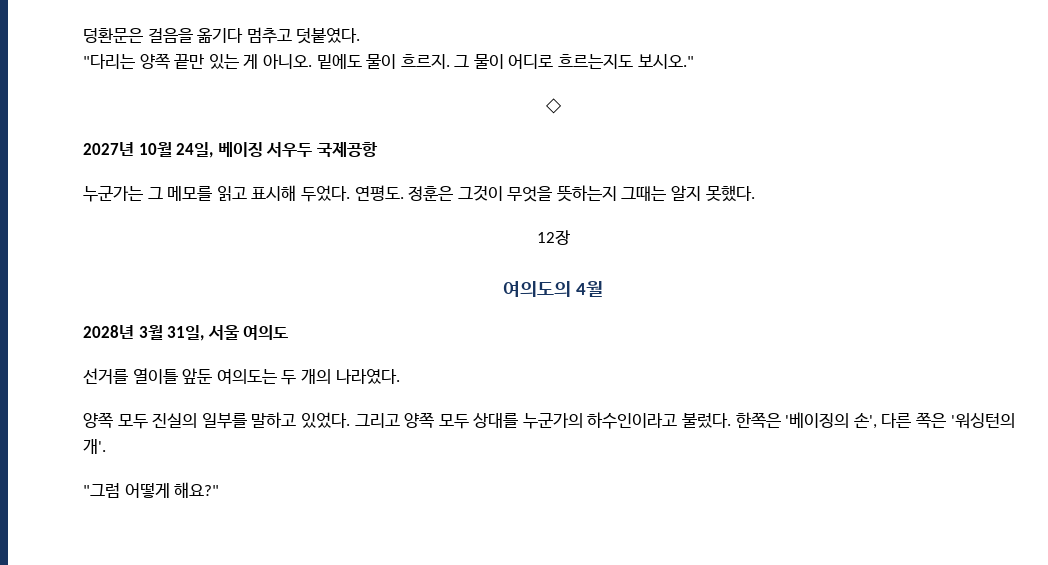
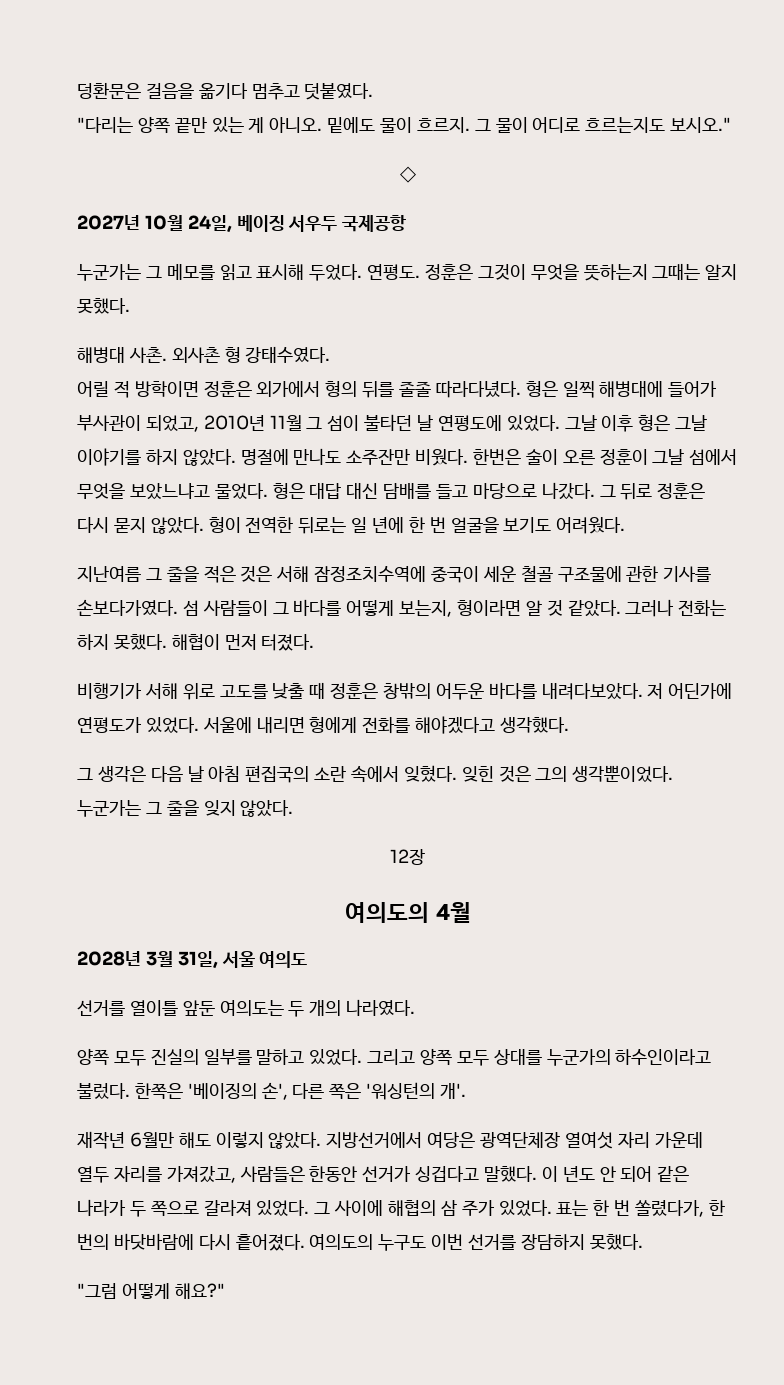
(755, 193) none -> [77,346,331,363] [77,381,718,398] [77,414,708,432] [77,448,738,466] [77,482,706,500] [77,517,626,534] [77,566,712,583] [77,599,727,617] [77,633,315,651] [77,682,733,700] [77,716,570,734] [77,765,674,783] [77,800,294,817] // 해병대 사촌. 외사촌 형 강태수였다. // 어릴 적 방학이면 정훈은 외가에서 형의 뒤를 졸졸 따라다녔다. 형은 일찍 해병대에 들어가 부사관이 되었고, 2010년 11월 그 섬이 불타던 날 연평도에 있었다. 그날 이후 형은 그날 이야기를 하지 않았다. 명절에 만나도 소주잔만 비웠다. 한번은 술이 오른 정훈이 그날 섬에서 무엇을 보았느냐고 물었다. 형은 대답 대신 담배를 들고 마당으로 나갔다. 그 뒤로 정훈은 다시 묻지 않았다. 형이 전역한 뒤로는 일 년에 한 번 얼굴을 보기도 어려웠다. // 지난여름 그 줄을 적은 것은 서해 잠정조치수역에 중국이 세운 철골 구조물에 관한 기사를 손보다가였다. 섬 사람들이 그 바다를 어떻게 보는지, 형이라면 알 것 같았다. 그러나 전화는 하지 못했다. 해협이 먼저 터졌다. // 비행기가 서해 위로 고도를 낮출 때 정훈은 창밖의 어두운 바다를 내려다보았다. 저 어딘가에 연평도가 있었다. 서울에 내리면 형에게 전화를 해야겠다고 생각했다. // 그 생각은 다음 날 아침 편집국의 소란 속에서 잊혔다. 잊힌 것은 그의 생각뿐이었다. 누군가는 그 줄을 잊지 않았다.
(106, 446) none -> [77,1131,703,1149] [77,1166,690,1183] [77,1199,725,1217] [77,1233,643,1251] // 재작년 6월만 해도 이렇지 않았다. 지방선거에서 여당은 광역단체장 열여섯 자리 가운데 열두 자리를 가져갔고, 사람들은 한동안 선거가 싱겁다고 말했다. 이 년도 안 되어 같은 나라가 두 쪽으로 갈라져 있었다. 그 사이에 해협의 삼 주가 있었다. 표는 한 번 쏠렸다가, 한 번의 바닷바람에 다시 흩어졌다. 여의도의 누구도 이번 선거를 장담하지 못했다.

